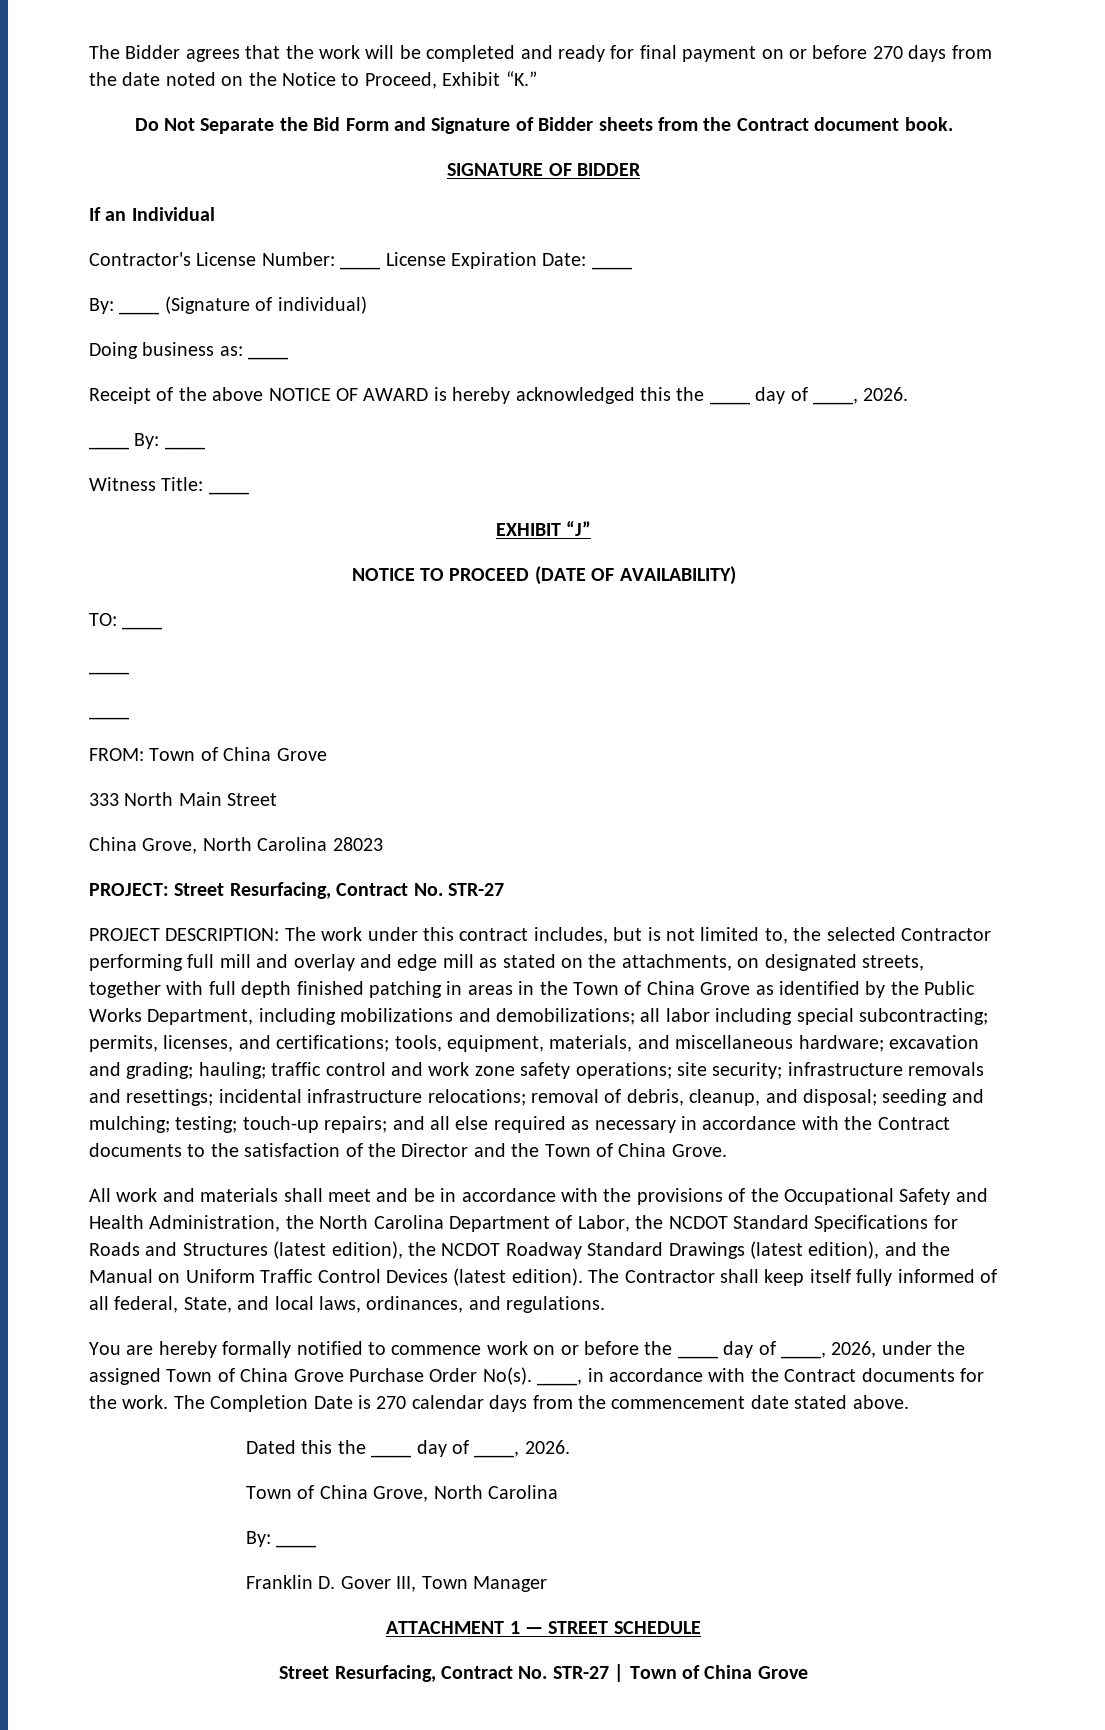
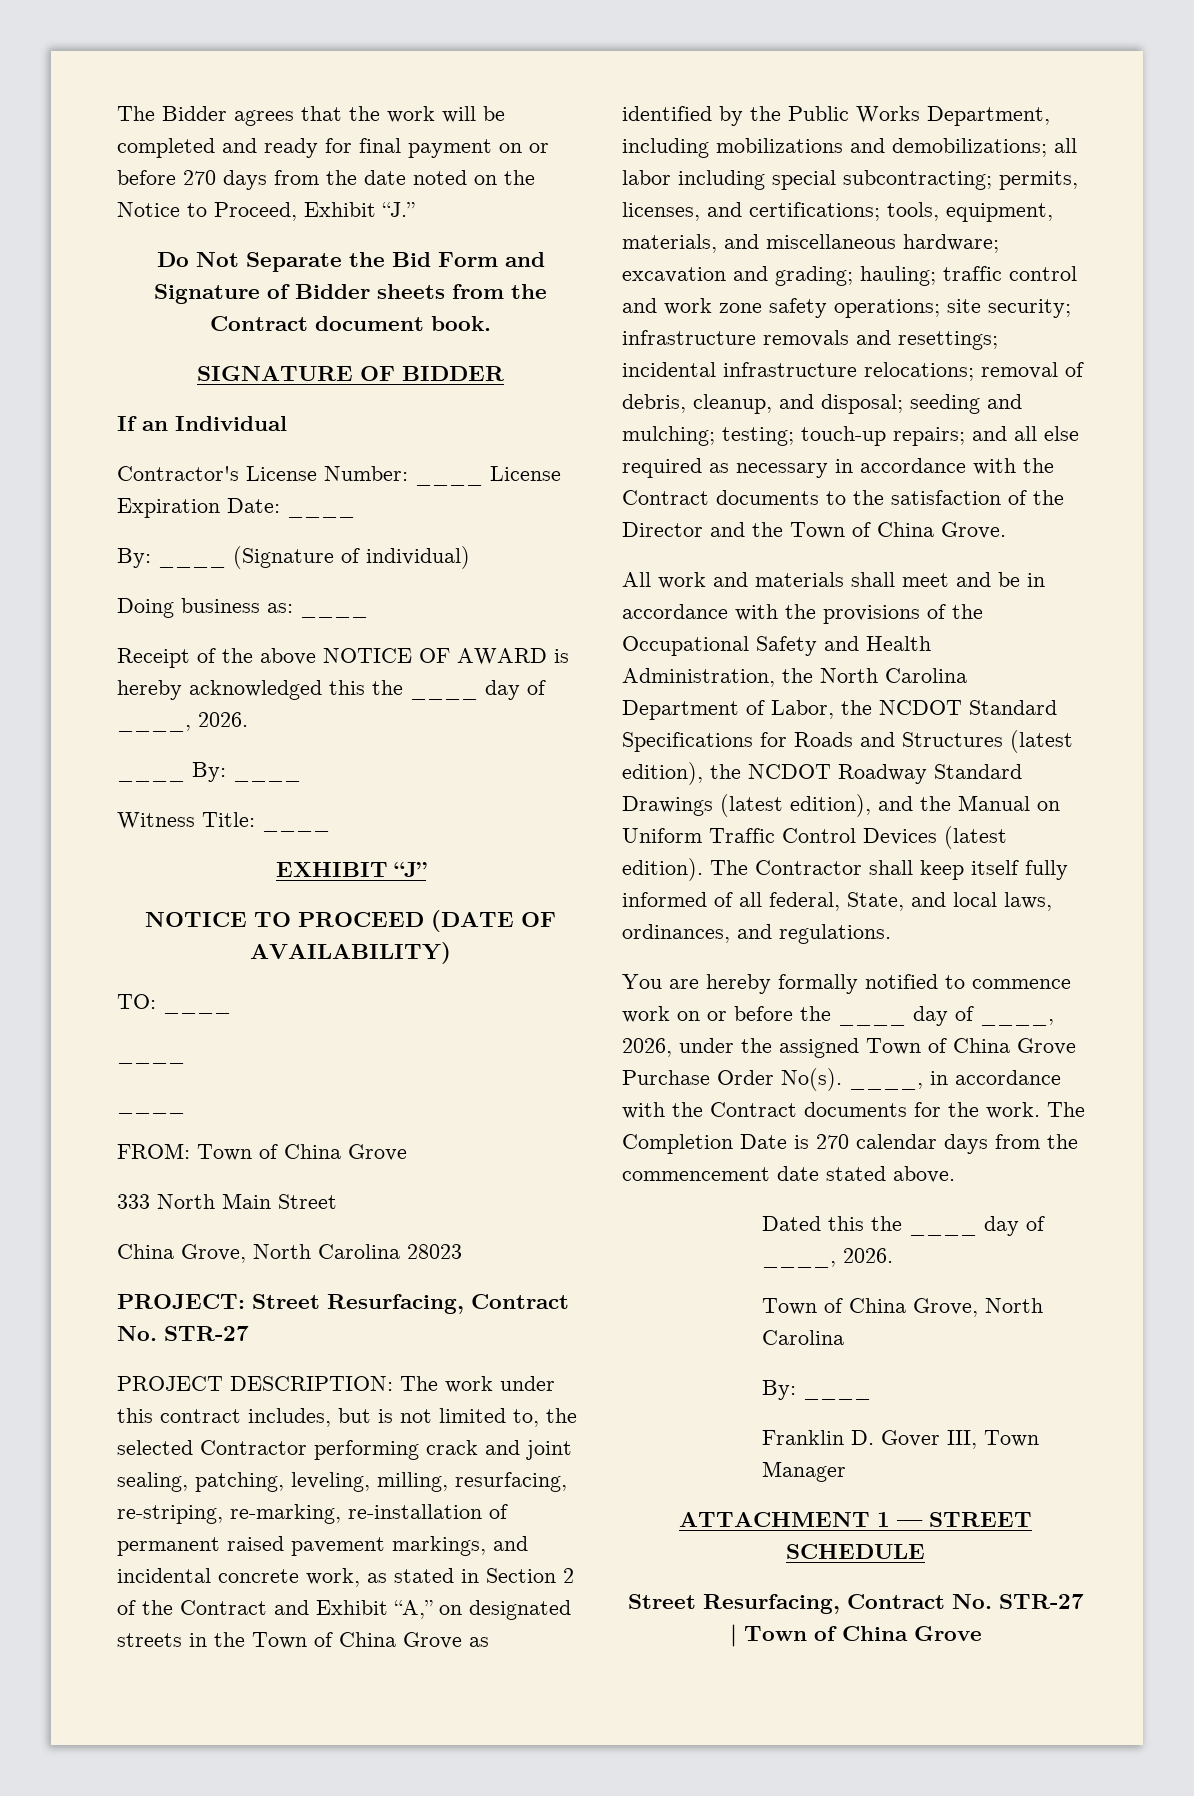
[505,71,537,86] “K.” -> [382,202,415,217] “J.”
[187,954,924,971] [89,981,513,998] full mill and overlay and edge mill as stated on the attachments, on designated streets, together with full depth finished patching in areas -> [426,1440,572,1460] [117,1472,567,1492] [117,1504,508,1524] [117,1536,528,1556] [117,1568,574,1587] [117,1600,571,1620] [117,1633,182,1647] crack and joint sealing, patching, leveling, milling, resurfacing, re-striping, re-marking, re-installation of permanent raised pavement markings, and incidental concrete work, as stated in Section 2 of the Contract and Exhibit “A,” on designated streets

